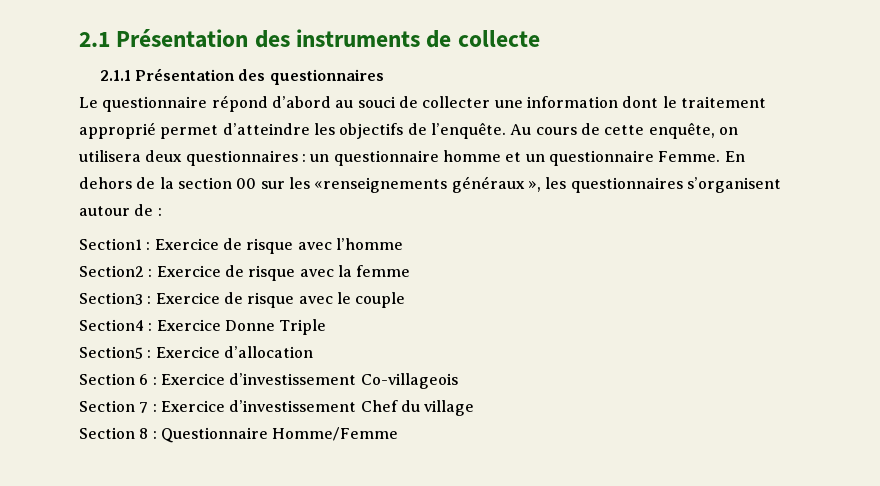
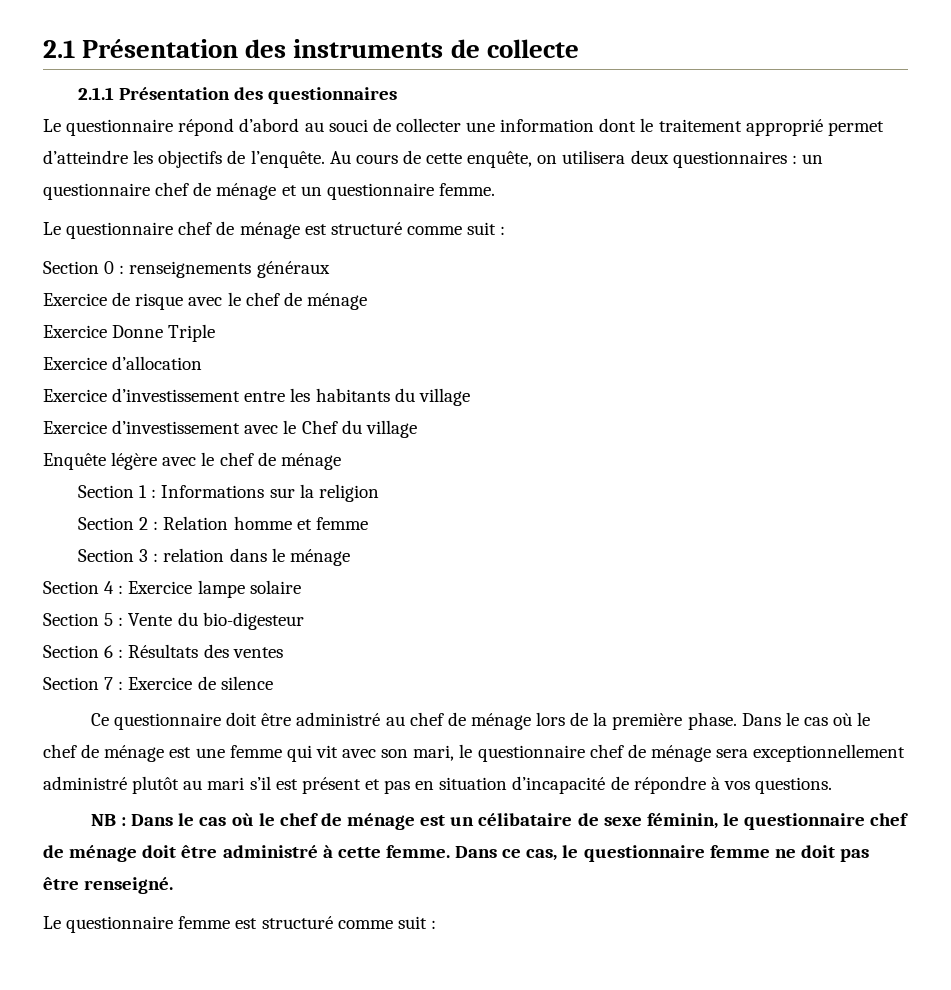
[442,150,745,166] [79,176,781,193] [79,204,162,216] [79,238,403,254] [79,265,411,281] [79,292,152,305] homme et un questionnaire Femme. En dehors de la section 00 sur les «renseignements généraux », les questionnaires s’organisent autour de : // Section1 : Exercice de risque avec l’homme // Section2 : Exercice de risque avec la femme // Section3 : -> [155,182,495,200] [43,221,506,239] [43,261,330,278] chef de ménage et un questionnaire femme. // Le questionnaire chef de ménage est structuré comme suit : // Section 0 : renseignements généraux //
[355,292,406,308] [79,319,153,331] couple // Section4 : -> [245,292,367,310] chef de ménage //
[79,346,313,359] Section5 : Exercice d’allocation -> [43,356,203,370] [43,388,470,406] [43,420,417,438] [43,452,341,470] [78,484,379,502] [78,516,368,530] [78,548,350,566] [43,580,301,598] [43,612,304,630] Exercice d’allocation // Exercice d’investissement entre les habitants du village // Exercice d’investissement avec le Chef du village // Enquête légère avec le chef de ménage // Section 1 : Informations sur la religion // Section 2 : Relation homme et femme // Section 3 : relation dans le ménage // Section 4 : Exercice lampe solaire // Section 5 : Vente du bio-digesteur
[160,373,458,389] Exercice d’investissement Co-villageois -> [128,644,283,658] Résultats des ventes
[229,400,475,416] [79,427,399,443] d’investissement Chef du village // Section 8 : Questionnaire Homme/Femme -> [197,676,273,690] [90,712,871,730] [43,744,906,762] [43,776,833,794] [90,813,909,830] [43,845,870,862] [43,877,174,894] [43,916,436,933] de silence // Ce questionnaire doit être administré au chef de ménage lors de la première phase. Dans le cas où le chef de ménage est une femme qui vit avec son mari, le questionnaire chef de ménage sera exceptionnellement administré plutôt au mari s’il est présent et pas en situation d’incapacité de répondre à vos questions. // NB : Dans le cas où le chef de ménage est un célibataire de sexe féminin, le questionnaire chef de ménage doit être administré à cette femme. Dans ce cas, le questionnaire femme ne doit pas être renseigné. // Le questionnaire femme est structuré comme suit :

